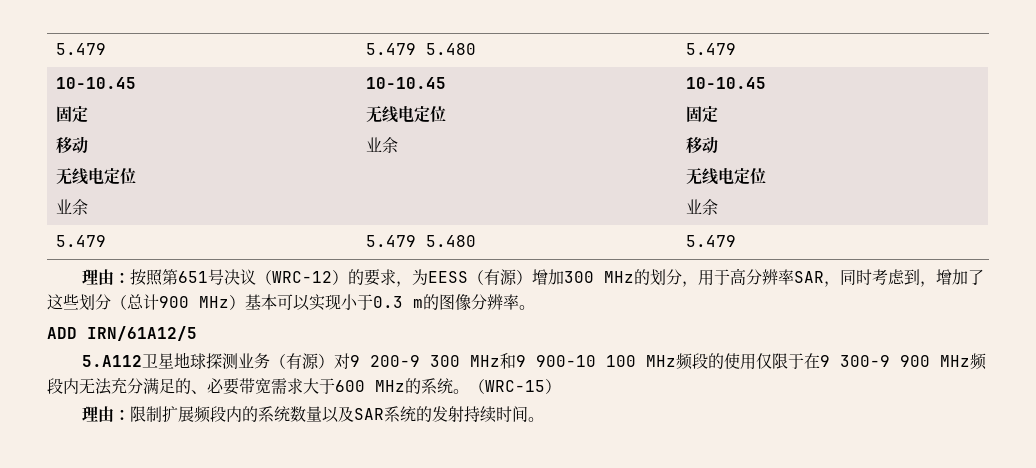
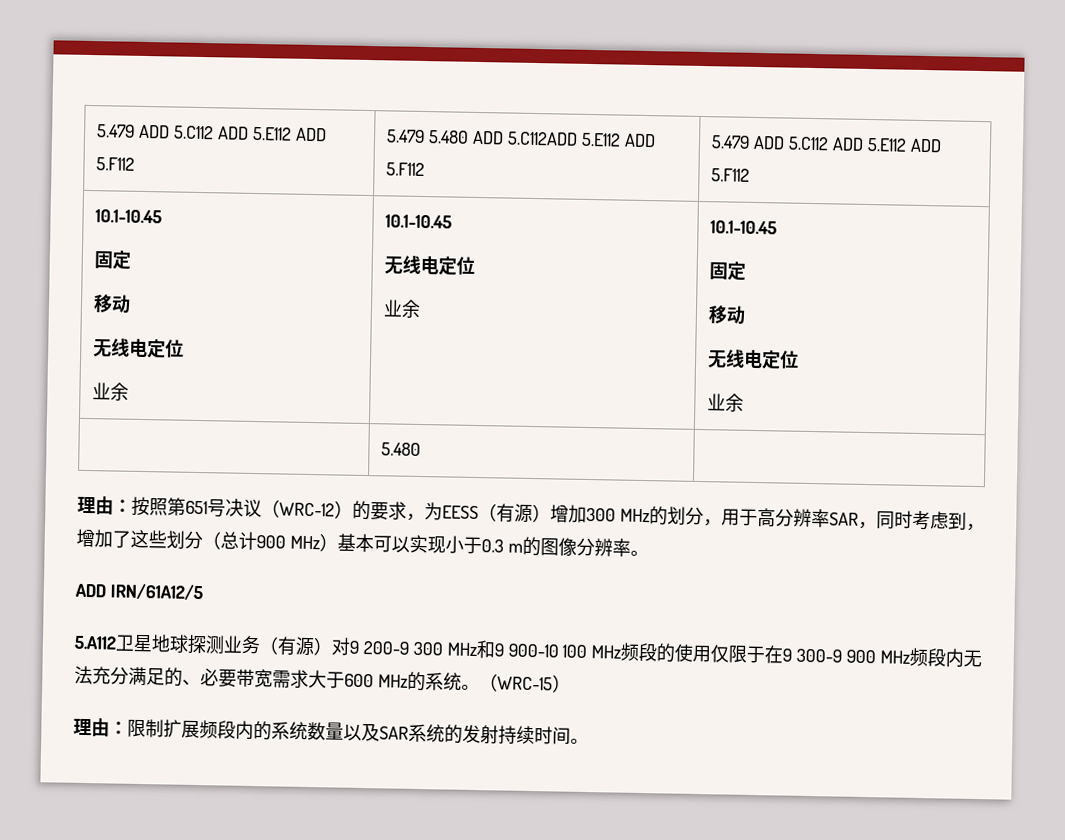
[55,43,106,55] [365,43,476,55] [685,43,736,55] [55,77,136,89] 5.479 | 5.479 5.480 | 5.479 // 10-10.45 -> [97,124,327,142] [96,157,136,171] [386,129,656,148] [386,162,426,177] [711,135,942,153] [711,168,751,182] [95,209,163,224] 5.479 ADD 5.C112 ADD 5.E112 ADD 5.F112 | 5.479 5.480 ADD 5.C112ADD 5.E112 ADD 5.F112 | 5.479 ADD 5.C112 ADD 5.E112 ADD 5.F112 // 10.1-10.45
[365,77,446,89] [365,106,446,123] [365,137,398,153] [685,77,766,89] 10-10.45 // 无线电定位 // 业余 | 10-10.45 -> [385,214,453,229] [384,255,476,276] [383,299,422,319] [710,220,778,235] 10.1-10.45 // 无线电定位 // 业余 | 10.1-10.45
[55,235,106,247] [365,235,476,247] [685,235,736,247] 5.479 | 5.479 5.480 | 5.479 -> [381,442,422,457] | 5.480 |

